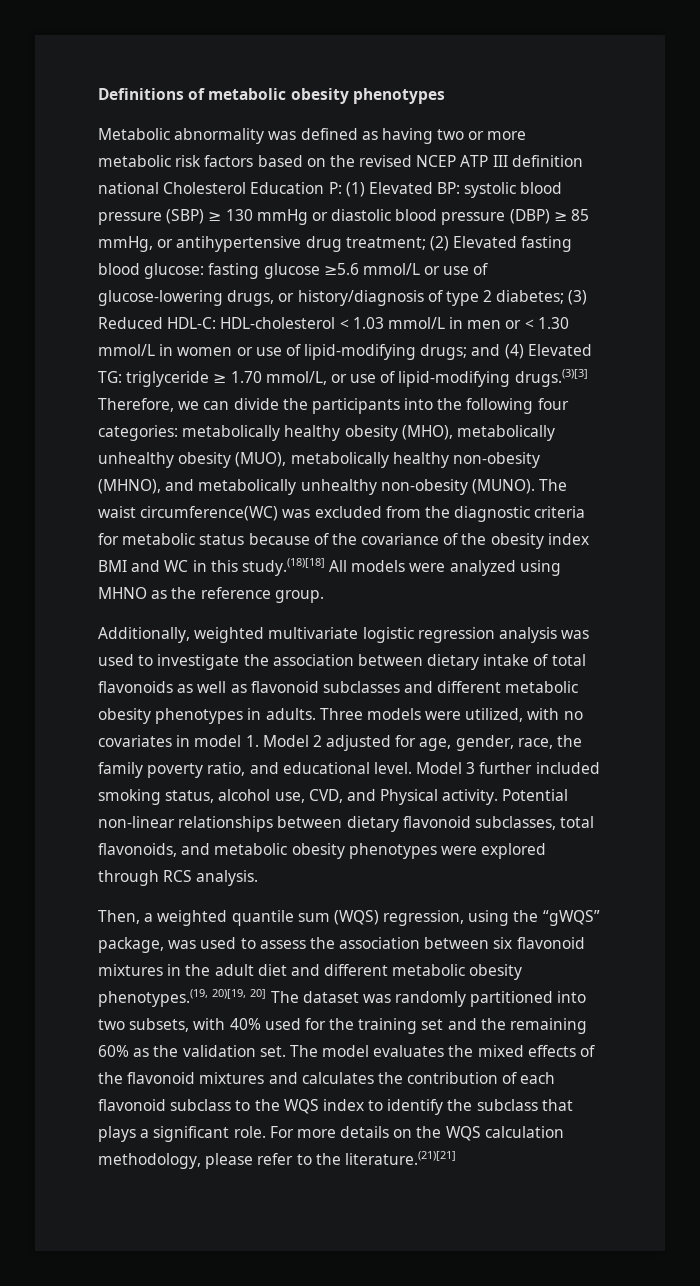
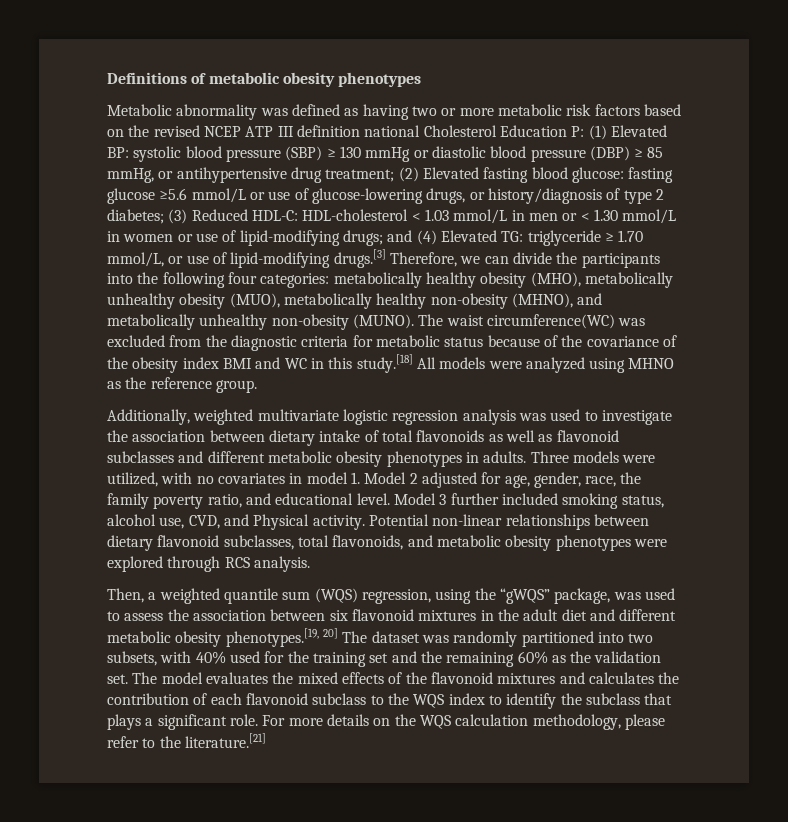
[514,369,588,387] drugs.(3)[3] -> [333,249,386,268] drugs.[3]
[241,558,325,576] study.(18)[18] -> [356,354,413,373] study.[18]
[98,989,247,1007] phenotypes.(19, 20)[19, -> [225,628,319,647] phenotypes.[19,
[344,1151,456,1165] literature.(21)[21] -> [184,733,266,748] literature.[21]

